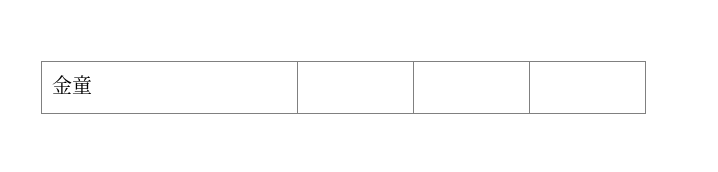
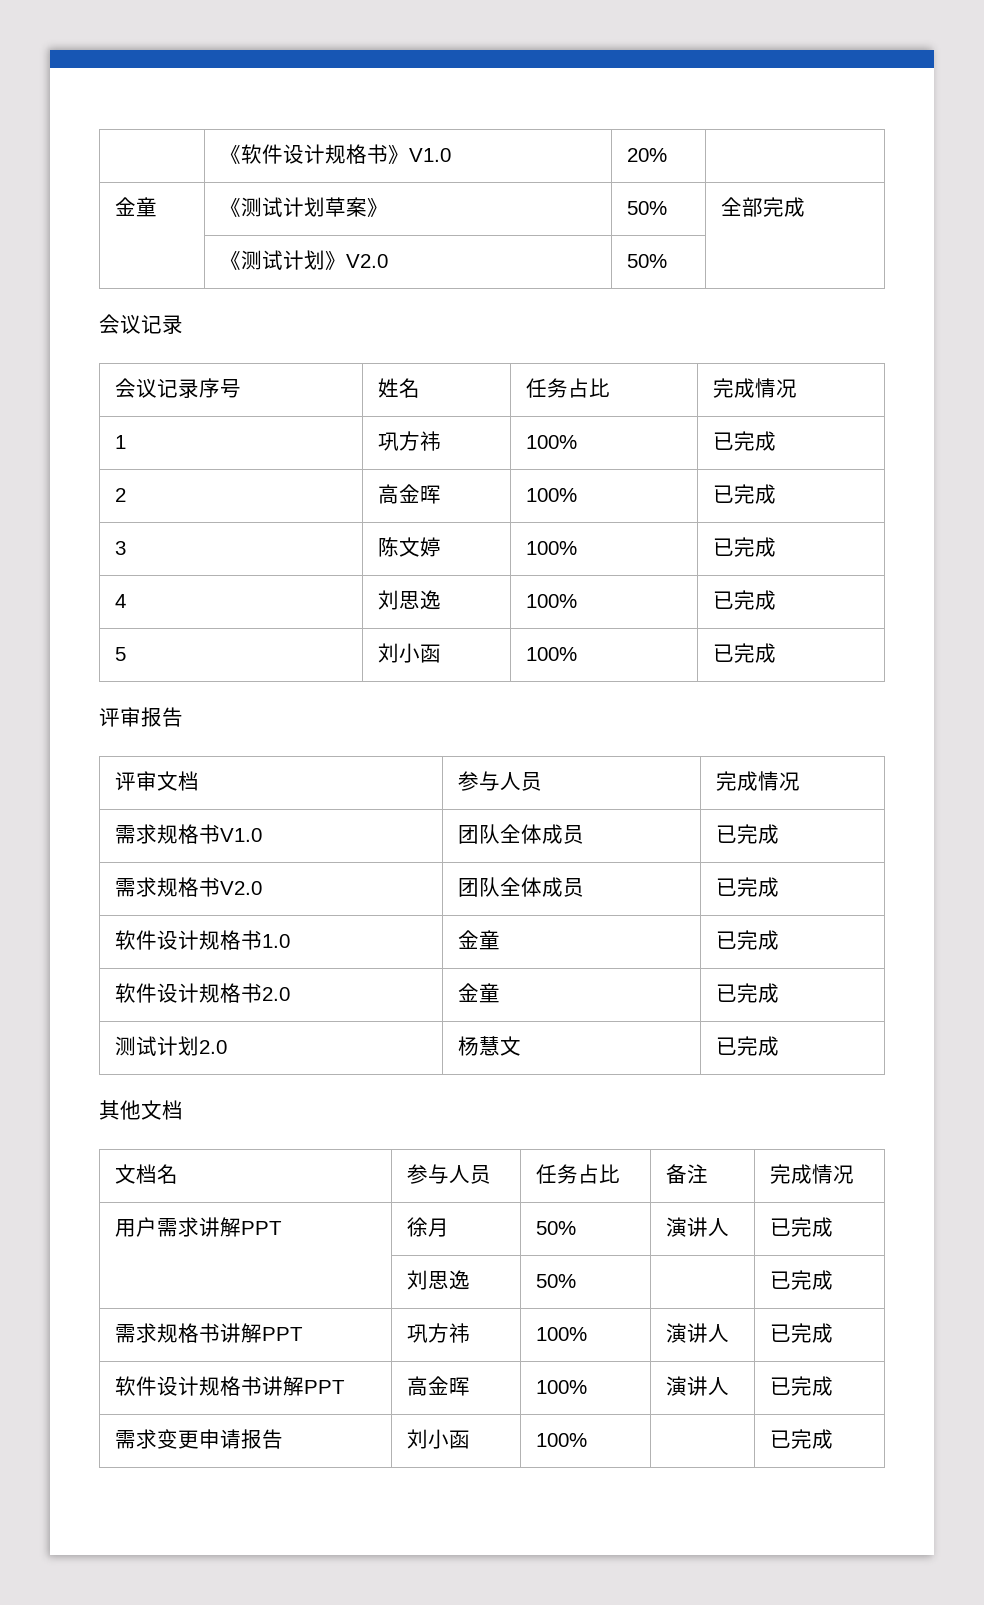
[51,75,92,94] 金童 | | | -> [219,144,451,164] [626,148,667,162] [114,197,157,217] [219,197,388,217] [626,201,667,215] [720,197,805,217] [219,250,388,270] [626,254,667,268] [99,314,183,334] [114,378,241,398] [377,378,420,398] [525,378,610,398] [712,378,797,398] [114,435,126,449] [377,431,441,451] [525,435,577,449] [712,431,776,451] [114,488,126,502] [377,484,441,504] [525,488,577,502] [712,484,776,504] [114,541,126,555] [377,537,441,557] [525,541,577,555] [712,537,776,557] [114,594,126,608] [377,590,441,610] [525,594,577,608] [712,590,776,610] [114,647,126,661] [377,643,441,663] [525,647,577,661] [712,643,776,663] [99,707,183,727] [114,771,199,791] [457,771,542,791] [715,771,800,791] [114,824,262,844] [457,824,584,844] [715,824,779,844] [114,877,262,897] [457,877,584,897] [715,877,779,897] [114,930,290,950] [457,930,500,950] [715,930,779,950] [114,983,290,1003] [457,983,500,1003] [715,983,779,1003] [114,1036,227,1056] [457,1036,521,1056] [715,1036,779,1056] [99,1100,183,1120] [114,1164,178,1184] [406,1164,491,1184] [535,1164,620,1184] [665,1164,708,1184] [769,1164,854,1184] [114,1217,282,1237] [406,1217,449,1237] [535,1221,576,1235] [665,1217,729,1237] [769,1217,833,1237] [406,1270,470,1290] [535,1274,576,1288] [769,1270,833,1290] [114,1323,303,1343] [406,1323,470,1343] [535,1327,587,1341] [665,1323,729,1343] [769,1323,833,1343] [114,1376,345,1396] [406,1376,470,1396] [535,1380,587,1394] [665,1376,729,1396] [769,1376,833,1396] [114,1429,283,1449] [406,1429,470,1449] [535,1433,587,1447] [769,1429,833,1449] | 《软件设计规格书》V1.0 | 20% | // 金童 | 《测试计划草案》 | 50% | 全部完成 // | 《测试计划》V2.0 | 50% | // 会议记录 // 会议记录序号 | 姓名 | 任务占比 | 完成情况 // 1 | 巩方祎 | 100% | 已完成 // 2 | 高金晖 | 100% | 已完成 // 3 | 陈文婷 | 100% | 已完成 // 4 | 刘思逸 | 100% | 已完成 // 5 | 刘小函 | 100% | 已完成 // 评审报告 // 评审文档 | 参与人员 | 完成情况 // 需求规格书V1.0 | 团队全体成员 | 已完成 // 需求规格书V2.0 | 团队全体成员 | 已完成 // 软件设计规格书1.0 | 金童 | 已完成 // 软件设计规格书2.0 | 金童 | 已完成 // 测试计划2.0 | 杨慧文 | 已完成 // 其他文档 // 文档名 | 参与人员 | 任务占比 | 备注 | 完成情况 // 用户需求讲解PPT | 徐月 | 50% | 演讲人 | 已完成 // | 刘思逸 | 50% | | 已完成 // 需求规格书讲解PPT | 巩方祎 | 100% | 演讲人 | 已完成 // 软件设计规格书讲解PPT | 高金晖 | 100% | 演讲人 | 已完成 // 需求变更申请报告 | 刘小函 | 100% | | 已完成

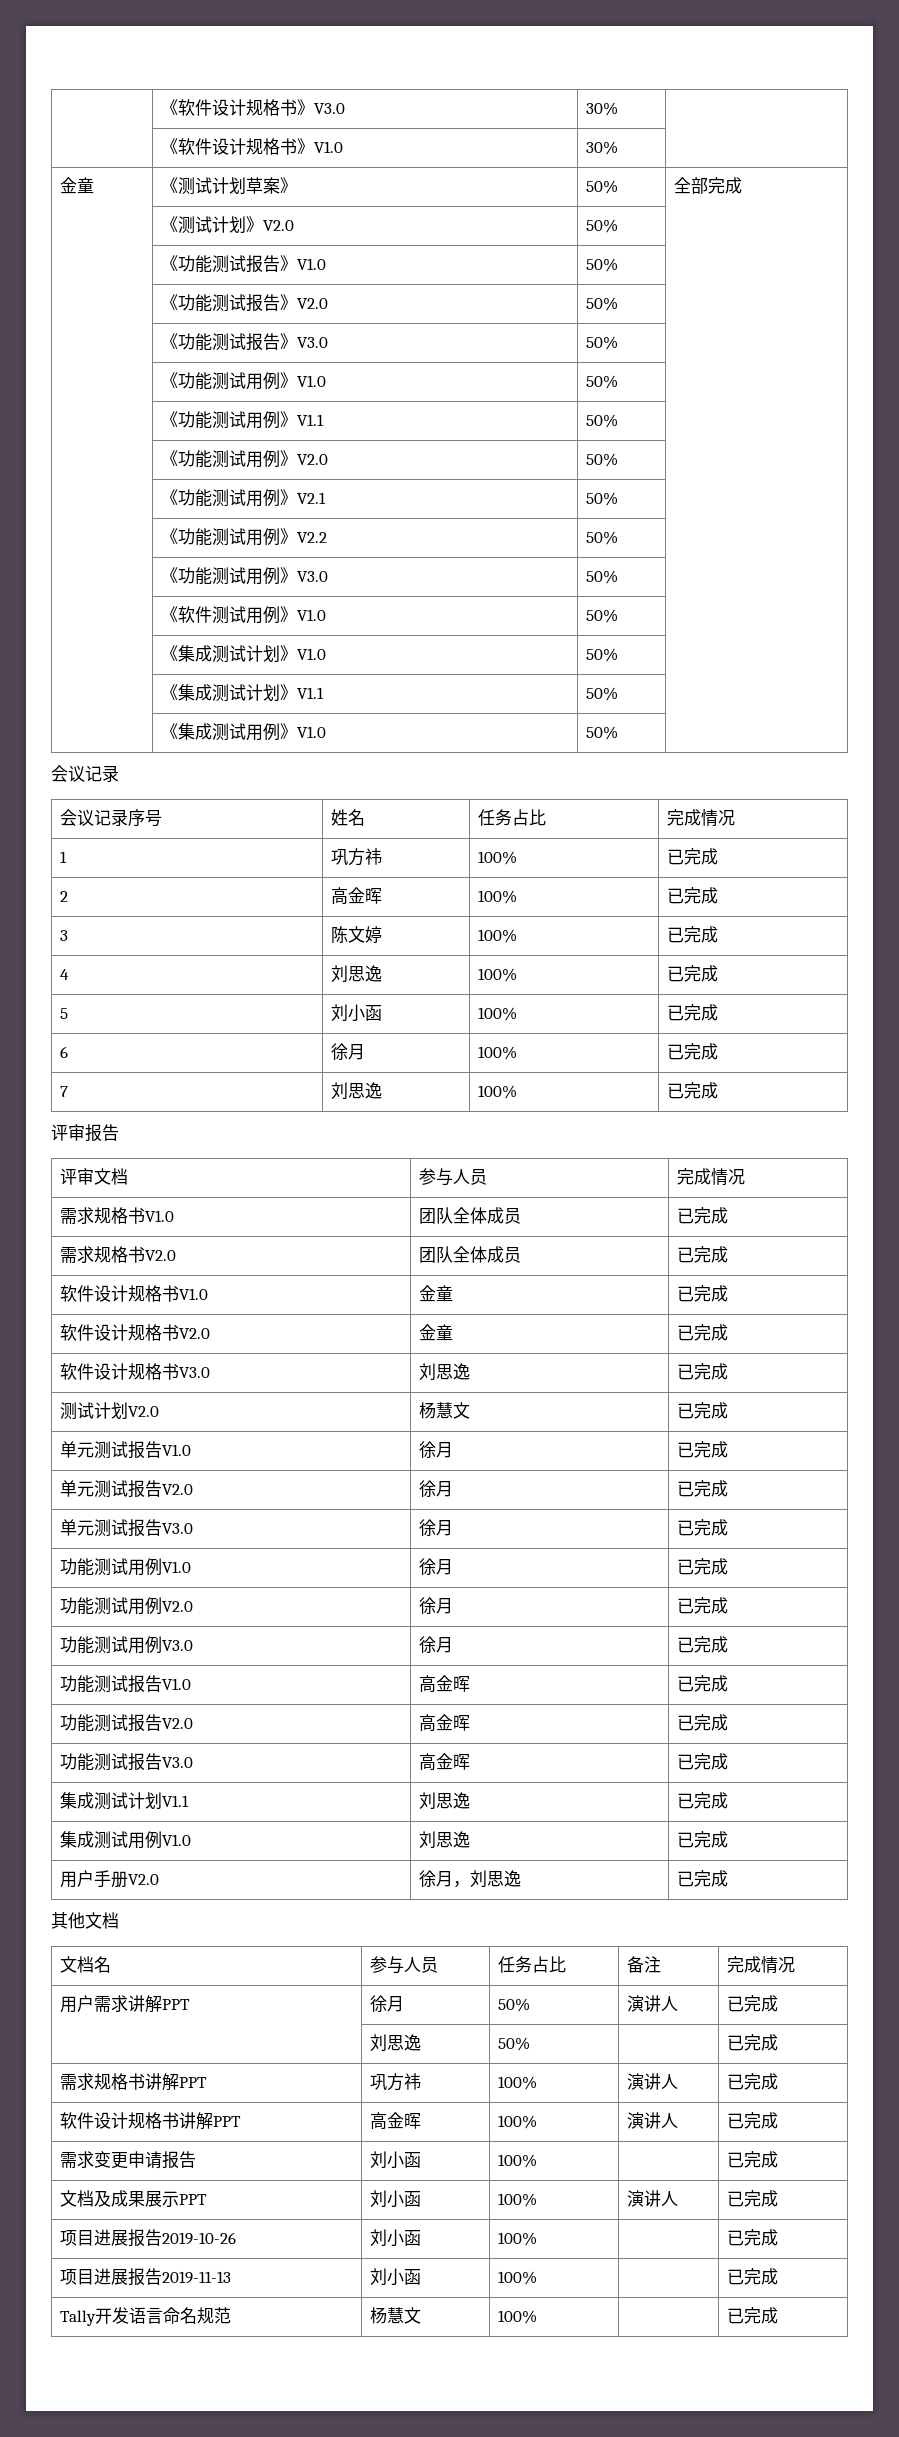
(219, 154) none -> [160,99,345,116] [585,102,618,116] | 《软件设计规格书》V3.0 | 30% | //
[626,148,667,162] 20% -> [585,141,618,155] 30%
(667, 261) none -> [160,255,326,273] [585,258,618,272] [160,294,328,312] [585,297,618,311] [160,333,328,351] [585,336,618,350] [160,372,326,390] [585,375,618,389] [160,411,324,429] [585,414,618,428] [160,450,328,468] [585,453,618,467] [160,489,326,507] [585,492,618,506] [160,528,327,546] [585,531,618,545] [160,567,328,585] [585,570,618,584] [160,606,326,624] [585,609,618,623] [160,645,326,663] [585,648,618,662] [160,684,324,702] [585,687,618,701] [160,723,326,741] [585,726,618,740] // | 《功能测试报告》V1.0 | 50% | // | 《功能测试报告》V2.0 | 50% | // | 《功能测试报告》V3.0 | 50% | // | 《功能测试用例》V1.0 | 50% | // | 《功能测试用例》V1.1 | 50% | // | 《功能测试用例》V2.0 | 50% | // | 《功能测试用例》V2.1 | 50% | // | 《功能测试用例》V2.2 | 50% | // | 《功能测试用例》V3.0 | 50% | // | 《软件测试用例》V1.0 | 50% | // | 《集成测试计划》V1.0 | 50% | // | 《集成测试计划》V1.1 | 50% | // | 《集成测试用例》V1.0 | 50% |
(776, 653) none -> [59,1046,68,1058] [330,1043,365,1061] [477,1046,517,1060] [666,1043,718,1060] [59,1086,68,1097] [330,1082,382,1099] [477,1085,517,1099] [666,1082,718,1099] // 6 | 徐月 | 100% | 已完成 // 7 | 刘思逸 | 100% | 已完成
[261,934,290,948] [457,930,500,950] [715,930,779,950] [114,983,290,1003] [457,983,500,1003] [715,983,779,1003] [114,1036,227,1056] 1.0 | 金童 | 已完成 // 软件设计规格书2.0 | 金童 | 已完成 // 测试计划2.0 -> [178,1288,208,1300] [418,1285,453,1302] [676,1285,728,1302] [59,1324,210,1341] [418,1324,453,1341] [676,1324,728,1341] [59,1363,210,1380] [418,1363,470,1380] [676,1363,728,1380] [59,1402,159,1420] V1.0 | 金童 | 已完成 // 软件设计规格书V2.0 | 金童 | 已完成 // 软件设计规格书V3.0 | 刘思逸 | 已完成 // 测试计划V2.0
(779, 1046) none -> [59,1441,191,1459] [418,1441,453,1459] [676,1441,728,1458] [59,1480,193,1498] [418,1480,453,1498] [676,1480,728,1497] [59,1519,193,1537] [418,1519,453,1537] [676,1519,728,1536] [59,1558,191,1576] [418,1558,453,1576] [676,1558,728,1575] [59,1597,193,1615] [418,1597,453,1615] [676,1597,728,1614] [59,1636,193,1654] [418,1636,453,1654] [676,1636,728,1653] [59,1675,191,1693] [418,1675,470,1693] [676,1675,728,1692] [59,1714,193,1732] [418,1714,470,1732] [676,1714,728,1731] [59,1753,193,1771] [418,1753,470,1771] [676,1753,728,1770] [59,1792,189,1810] [418,1792,470,1809] [676,1792,728,1809] [59,1831,191,1849] [418,1831,470,1848] [676,1831,728,1848] [59,1870,159,1888] [418,1870,521,1888] [676,1870,728,1887] // 单元测试报告V1.0 | 徐月 | 已完成 // 单元测试报告V2.0 | 徐月 | 已完成 // 单元测试报告V3.0 | 徐月 | 已完成 // 功能测试用例V1.0 | 徐月 | 已完成 // 功能测试用例V2.0 | 徐月 | 已完成 // 功能测试用例V3.0 | 徐月 | 已完成 // 功能测试报告V1.0 | 高金晖 | 已完成 // 功能测试报告V2.0 | 高金晖 | 已完成 // 功能测试报告V3.0 | 高金晖 | 已完成 // 集成测试计划V1.1 | 刘思逸 | 已完成 // 集成测试用例V1.0 | 刘思逸 | 已完成 // 用户手册V2.0 | 徐月，刘思逸 | 已完成
(833, 1439) none -> [59,2190,207,2207] [369,2190,421,2208] [497,2193,537,2207] [626,2190,678,2207] [726,2190,778,2207] [59,2229,236,2247] [369,2229,421,2247] [497,2232,537,2246] [726,2229,778,2246] [59,2268,231,2286] [369,2268,421,2286] [497,2271,537,2285] [726,2268,778,2285] [59,2307,231,2326] [369,2307,421,2324] [497,2310,537,2324] [726,2307,778,2324] // 文档及成果展示PPT | 刘小函 | 100% | 演讲人 | 已完成 // 项目进展报告2019-10-26 | 刘小函 | 100% | | 已完成 // 项目进展报告2019-11-13 | 刘小函 | 100% | | 已完成 // Tally开发语言命名规范 | 杨慧文 | 100% | | 已完成

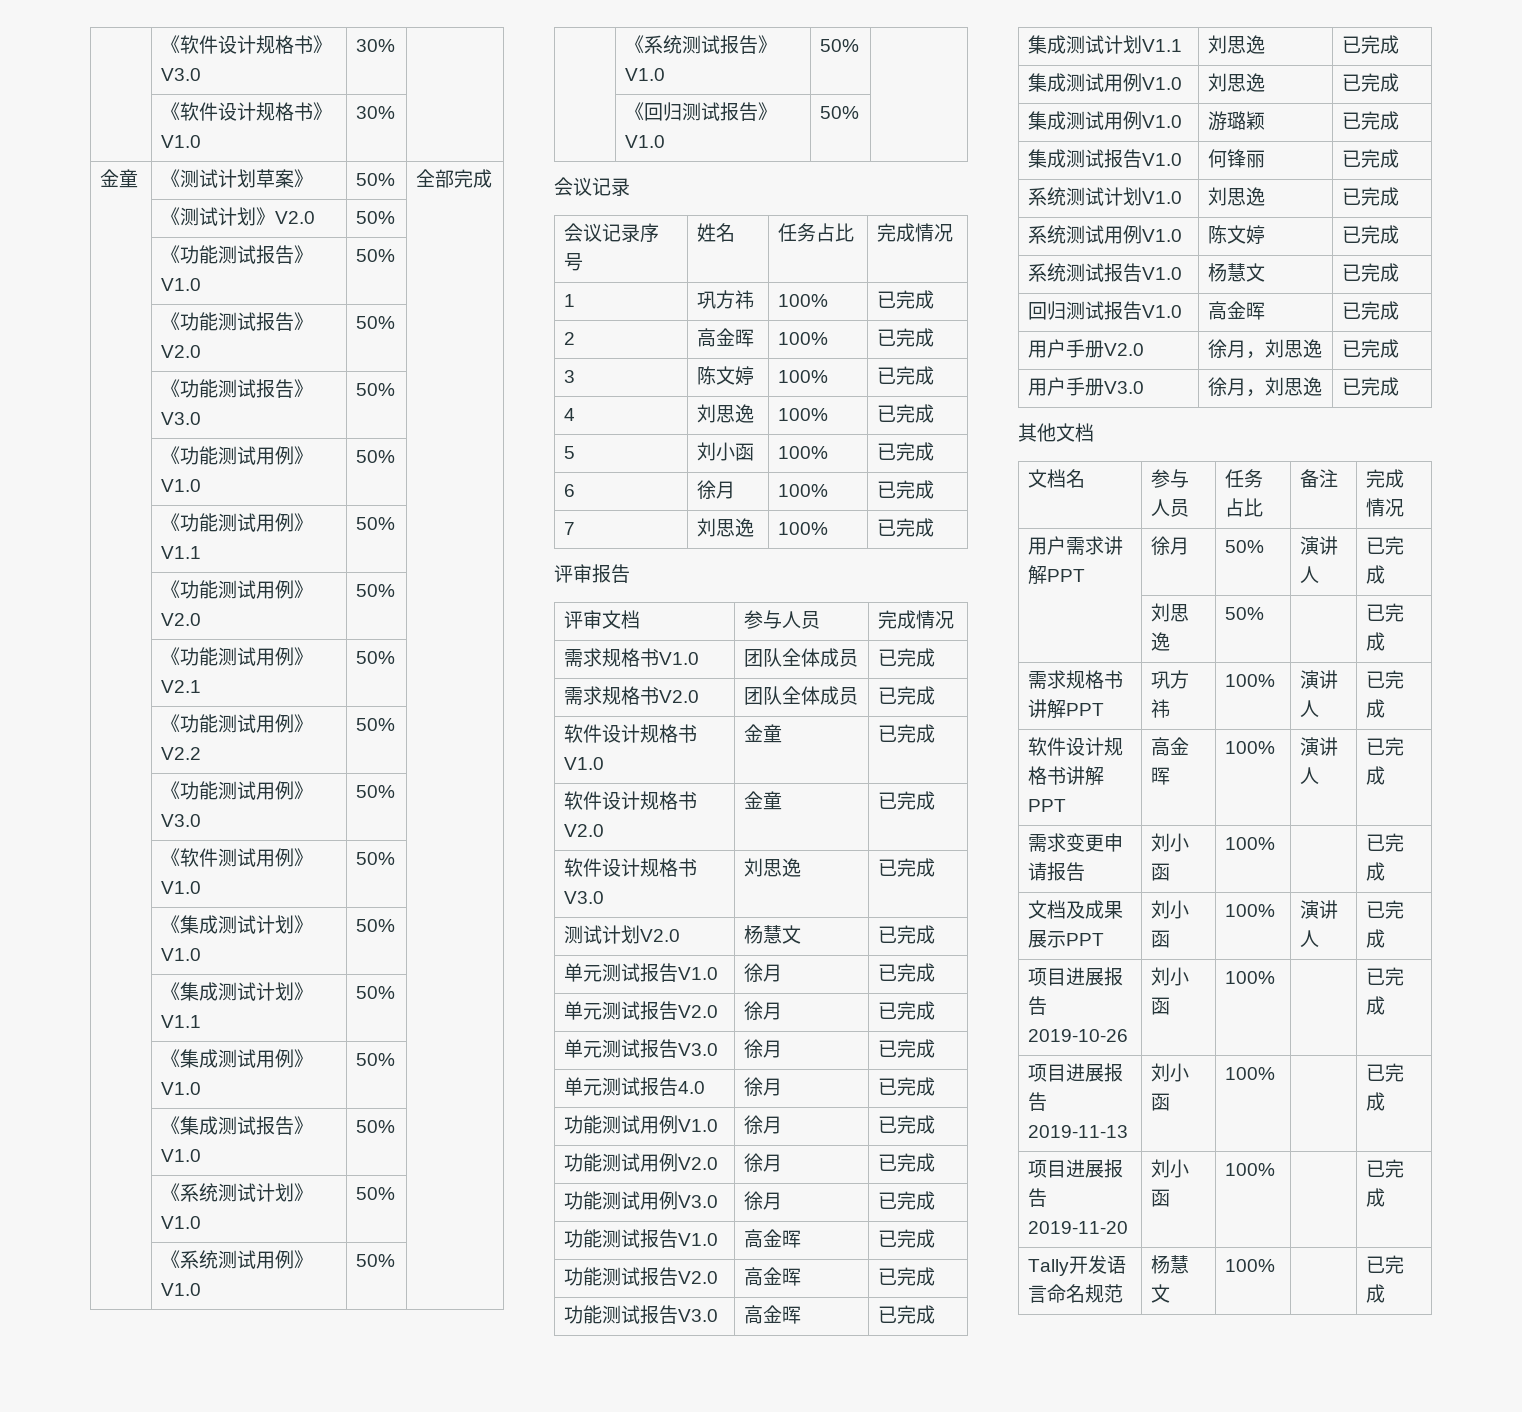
(618, 733) none -> [161,1116,314,1135] [161,1149,202,1162] [356,1120,396,1133] [161,1183,314,1202] [161,1216,202,1229] [356,1187,396,1200] [161,1250,314,1269] [161,1283,202,1296] [356,1254,396,1267] [625,35,778,54] [625,68,666,81] [820,39,860,52] [625,102,778,121] [625,135,666,148] [820,106,860,119] // | 《集成测试报告》V1.0 | 50% | // | 《系统测试计划》V1.0 | 50% | // | 《系统测试用例》V1.0 | 50% | // | 《系统测试报告》V1.0 | 50% | // | 《回归测试报告》V1.0 | 50% |
(728, 1527) none -> [564,1077,706,1096] [744,1077,783,1097] [878,1077,936,1096] // 单元测试报告4.0 | 徐月 | 已完成
(728, 1839) none -> [1028,111,1183,130] [1208,111,1266,131] [1342,111,1400,130] [1028,149,1183,168] [1208,149,1266,168] [1342,149,1400,168] [1028,187,1183,206] [1208,187,1266,206] [1342,187,1400,206] [1028,225,1183,244] [1208,225,1266,244] [1342,225,1400,244] [1028,263,1183,282] [1208,263,1266,282] [1342,263,1400,282] [1028,301,1183,320] [1208,301,1266,320] [1342,301,1400,320] // 集成测试用例V1.0 | 游璐颖 | 已完成 // 集成测试报告V1.0 | 何锋丽 | 已完成 // 系统测试计划V1.0 | 刘思逸 | 已完成 // 系统测试用例V1.0 | 陈文婷 | 已完成 // 系统测试报告V1.0 | 杨慧文 | 已完成 // 回归测试报告V1.0 | 高金晖 | 已完成
(728, 1878) none -> [1028,377,1145,396] [1208,377,1323,397] [1342,377,1400,396] // 用户手册V3.0 | 徐月，刘思逸 | 已完成
(778, 2276) none -> [1028,1159,1124,1178] [1028,1188,1048,1207] [1028,1221,1129,1234] [1151,1159,1190,1178] [1151,1189,1171,1207] [1225,1163,1276,1176] [1366,1159,1405,1178] [1366,1188,1386,1207] // 项目进展报告2019-11-20 | 刘小函 | 100% | | 已完成

